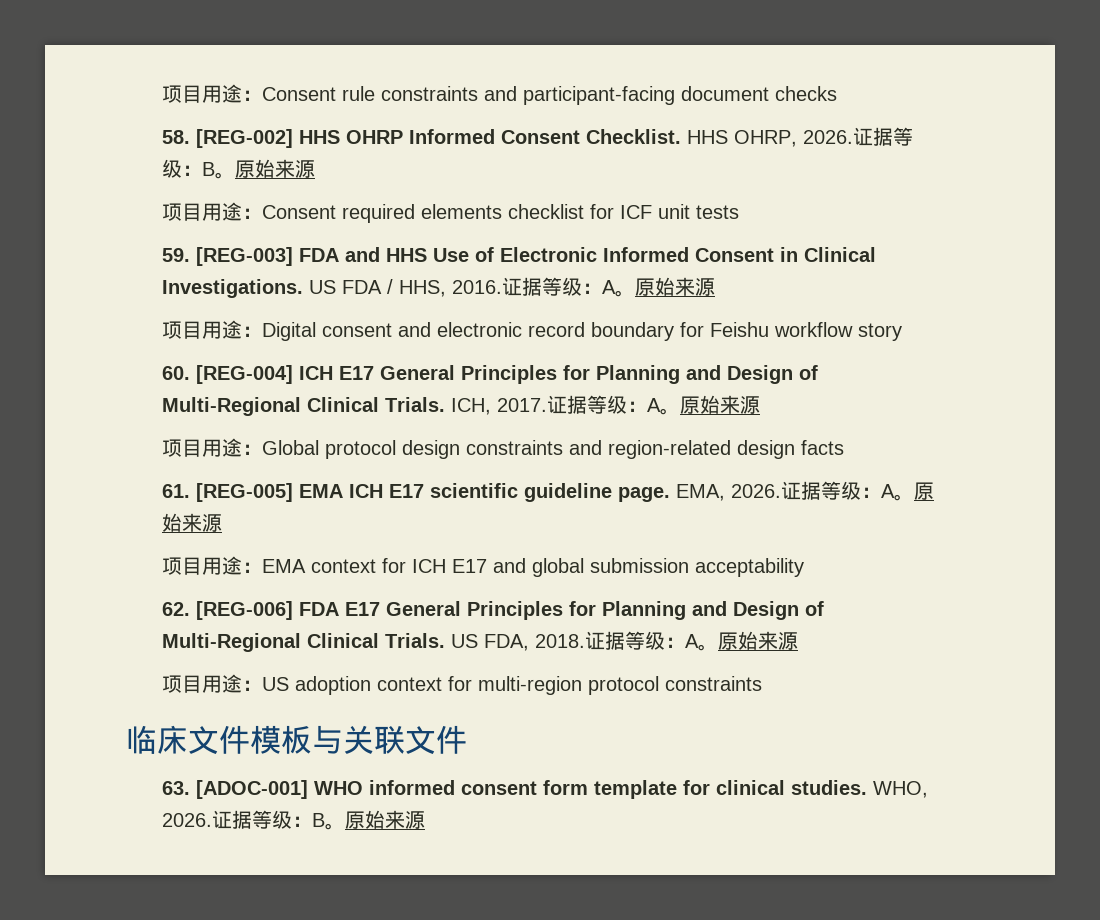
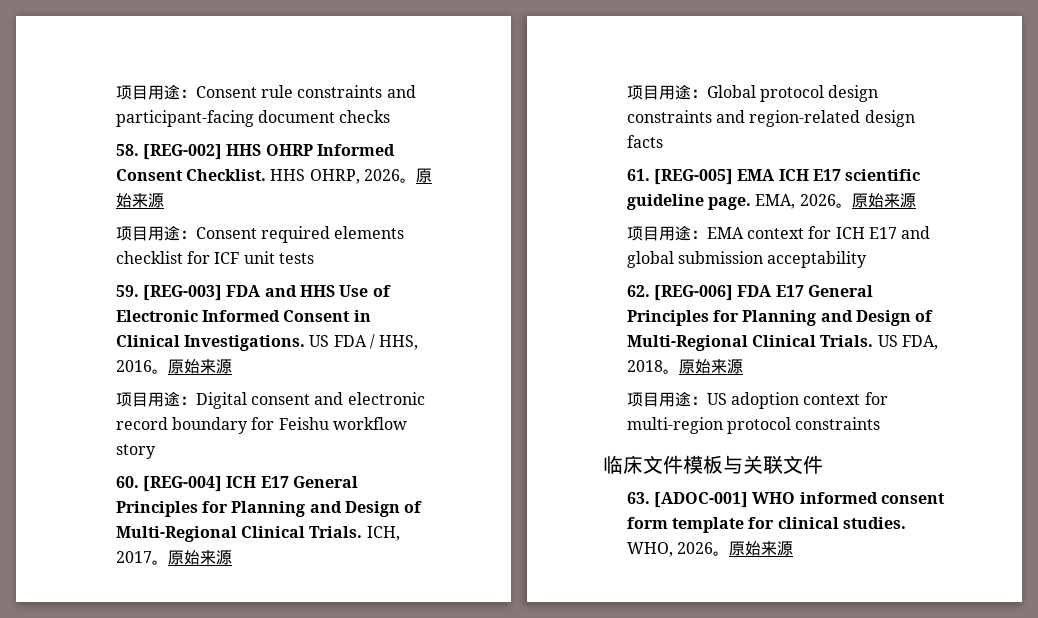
[803,127,914,146] [162,159,216,178] 2026.证据等级：B -> [363,169,400,181] 2026
[452,277,617,296] 2016.证据等级：A -> [115,360,152,372] 2016
[497,395,662,414] 2017.证据等级：A -> [115,551,152,563] 2017
[731,481,896,500] 2026.证据等级：A -> [799,194,836,206] 2026
[535,631,700,650] 2018.证据等级：A -> [626,360,663,372] 2018
[162,810,326,829] 2026.证据等级：B -> [676,542,713,554] 2026

